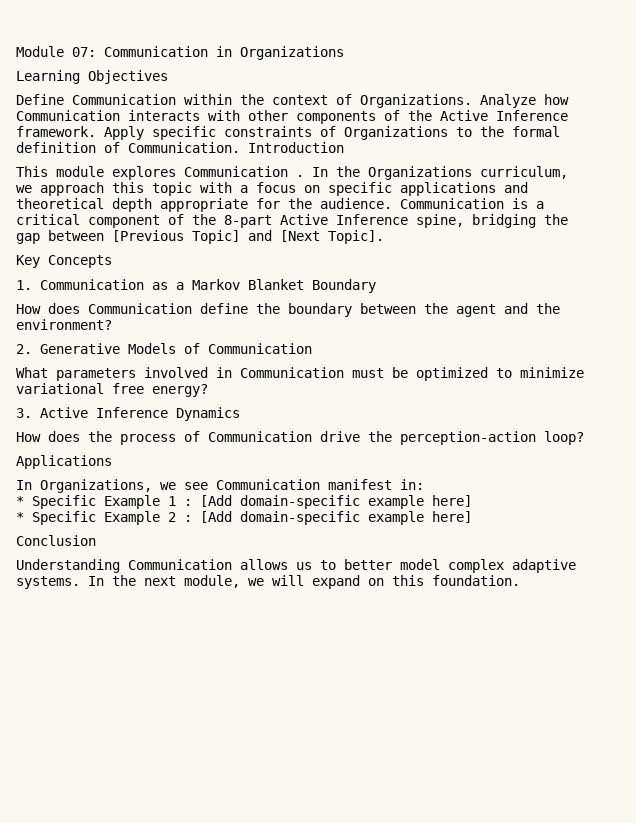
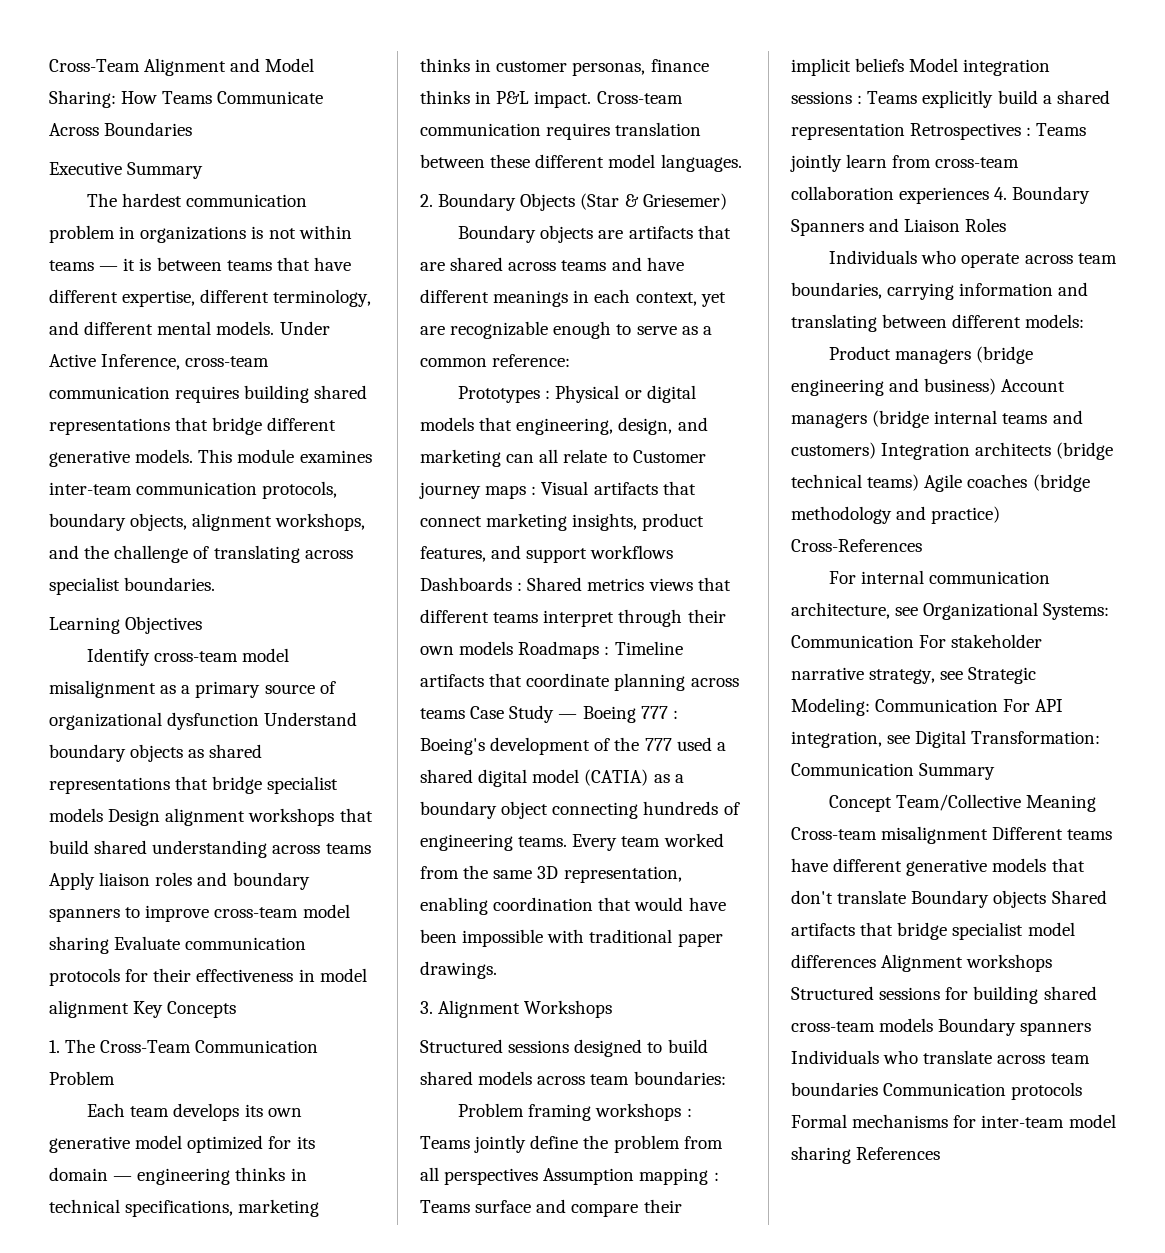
[16,46,344,60] [16,70,168,84] [16,94,569,108] [16,110,568,124] [16,126,560,140] [16,142,344,153] [16,166,568,180] [16,182,528,196] [16,198,544,212] [16,214,568,228] [16,230,384,244] [16,255,112,268] [16,279,376,293] [16,303,560,317] [16,319,112,330] [16,343,312,354] [16,367,584,381] [16,383,208,397] [16,407,240,421] [16,431,584,445] [16,455,112,469] [16,479,424,493] [16,495,472,509] [16,511,472,525] [16,535,96,546] [16,559,576,573] [16,575,520,589] Module 07: Communication in Organizations // Learning Objectives // Define Communication within the context of Organizations. Analyze how Communication interacts with other components of the Active Inference framework. Apply specific constraints of Organizations to the formal definition of Communication. Introduction // This module explores Communication . In the Organizations curriculum, we approach this topic with a focus on specific applications and theoretical depth appropriate for the audience. Communication is a critical component of the 8-part Active Inference spine, bridging the gap between [Previous Topic] and [Next Topic]. // Key Concepts // 1. Communication as a Markov Blanket Boundary // How does Communication define the boundary between the agent and the environment? // 2. Generative Models of Communication // What parameters involved in Communication must be optimized to minimize variational free energy? // 3. Active Inference Dynamics // How does the process of Communication drive the perception-action loop? // Applications // In Organizations, we see Communication manifest in: // * Specific Example 1 : [Add domain-specific example here] // * Specific Example 2 : [Add domain-specific example here] // Conclusion // Understanding Communication allows us to better model complex adaptive systems. In the next module, we will expand on this foundation. -> [49,58,315,76] [49,90,324,108] [49,122,193,136] [49,162,204,179] [87,193,308,207] [49,225,352,243] [49,257,351,271] [49,289,372,307] [49,321,330,335] [49,354,270,370] [49,385,368,403] [49,417,337,435] [49,449,372,467] [49,481,338,499] [49,513,366,531] [49,545,353,563] [49,577,216,595] [49,616,203,634] [87,648,290,666] [49,680,336,698] [49,712,358,730] [49,744,263,762] [49,776,339,794] [49,808,373,826] [49,840,371,858] [49,872,310,890] [49,904,350,922] [49,936,307,954] [49,968,367,986] [49,1000,237,1018] [49,1039,319,1053] [49,1071,115,1085] [87,1103,302,1121] [49,1135,315,1153] [49,1167,307,1185] [49,1199,320,1217] [420,58,709,76] [420,90,683,108] [420,122,702,140] [420,154,742,172] [420,193,727,211] [458,225,731,243] [420,257,684,271] [420,289,726,307] [420,321,712,339] [420,354,571,367] [458,385,696,403] [420,417,708,435] [420,449,706,467] [419,481,696,499] [420,513,705,531] [420,545,674,563] [420,577,731,591] [420,609,726,627] [420,641,683,659] [420,673,739,691] [420,705,678,723] [420,737,726,755] [420,769,684,787] [420,801,740,819] [420,833,724,851] [420,865,682,883] [420,897,726,915] [420,929,723,947] [420,961,497,979] [420,1000,613,1018] [420,1039,708,1057] [420,1071,726,1085] [458,1103,692,1121] [420,1135,723,1153] [420,1167,719,1185] [420,1199,682,1217] [791,58,1051,76] [791,90,1110,108] [791,123,1087,140] [790,154,1020,172] [791,186,1091,204] [791,218,1007,236] [829,250,1117,268] [791,282,1089,300] [791,314,1085,332] [829,346,1034,364] [791,378,1066,396] [791,410,1083,428] [791,442,1114,460] [791,474,1090,492] [791,506,1001,524] [791,539,922,552] [829,570,1051,584] [791,602,1110,620] [791,634,1043,648] [791,667,1037,684] [791,698,1064,716] [791,730,1101,748] [791,763,996,780] [829,794,1097,812] [791,826,1113,844] [791,858,1085,876] [791,890,1107,908] [791,922,1075,940] [791,954,1053,972] [791,986,1097,1004] [791,1018,1092,1036] [791,1050,1090,1064] [791,1082,1083,1100] [791,1114,1116,1128] [791,1146,941,1164] Cross-Team Alignment and Model Sharing: How Teams Communicate Across Boundaries // Executive Summary // The hardest communication problem in organizations is not within teams — it is between teams that have different expertise, different terminology, and different mental models. Under Active Inference, cross-team communication requires building shared representations that bridge different generative models. This module examines inter-team communication protocols, boundary objects, alignment workshops, and the challenge of translating across specialist boundaries. // Learning Objectives // Identify cross-team model misalignment as a primary source of organizational dysfunction Understand boundary objects as shared representations that bridge specialist models Design alignment workshops that build shared understanding across teams Apply liaison roles and boundary spanners to improve cross-team model sharing Evaluate communication protocols for their effectiveness in model alignment Key Concepts // 1. The Cross-Team Communication Problem // Each team develops its own generative model optimized for its domain — engineering thinks in technical specifications, marketing thinks in customer personas, finance thinks in P&L impact. Cross-team communication requires translation between these different model languages. // 2. Boundary Objects (Star & Griesemer) // Boundary objects are artifacts that are shared across teams and have different meanings in each context, yet are recognizable enough to serve as a common reference: // Prototypes : Physical or digital models that engineering, design, and marketing can all relate to Customer journey maps : Visual artifacts that connect marketing insights, product features, and support workflows Dashboards : Shared metrics views that different teams interpret through their own models Roadmaps : Timeline artifacts that coordinate planning across teams Case Study — Boeing 777 : Boeing's development of the 777 used a shared digital model (CATIA) as a boundary object connecting hundreds of engineering teams. Every team worked from the same 3D representation, enabling coordination that would have been impossible with traditional paper drawings. // 3. Alignment Workshops // Structured sessions designed to build shared models across team boundaries: // Problem framing workshops : Teams jointly define the problem from all perspectives Assumption mapping : Teams surface and compare their implicit beliefs Model integration sessions : Teams explicitly build a shared representation Retrospectives : Teams jointly learn from cross-team collaboration experiences 4. Boundary Spanners and Liaison Roles // Individuals who operate across team boundaries, carrying information and translating between different models: // Product managers (bridge engineering and business) Account managers (bridge internal teams and customers) Integration architects (bridge technical teams) Agile coaches (bridge methodology and practice) Cross-References // For internal communication architecture, see Organizational Systems: Communication For stakeholder narrative strategy, see Strategic Modeling: Communication For API integration, see Digital Transformation: Communication Summary // Concept Team/Collective Meaning Cross-team misalignment Different teams have different generative models that don't translate Boundary objects Shared artifacts that bridge specialist model differences Alignment workshops Structured sessions for building shared cross-team models Boundary spanners Individuals who translate across team boundaries Communication protocols Formal mechanisms for inter-team model sharing References

